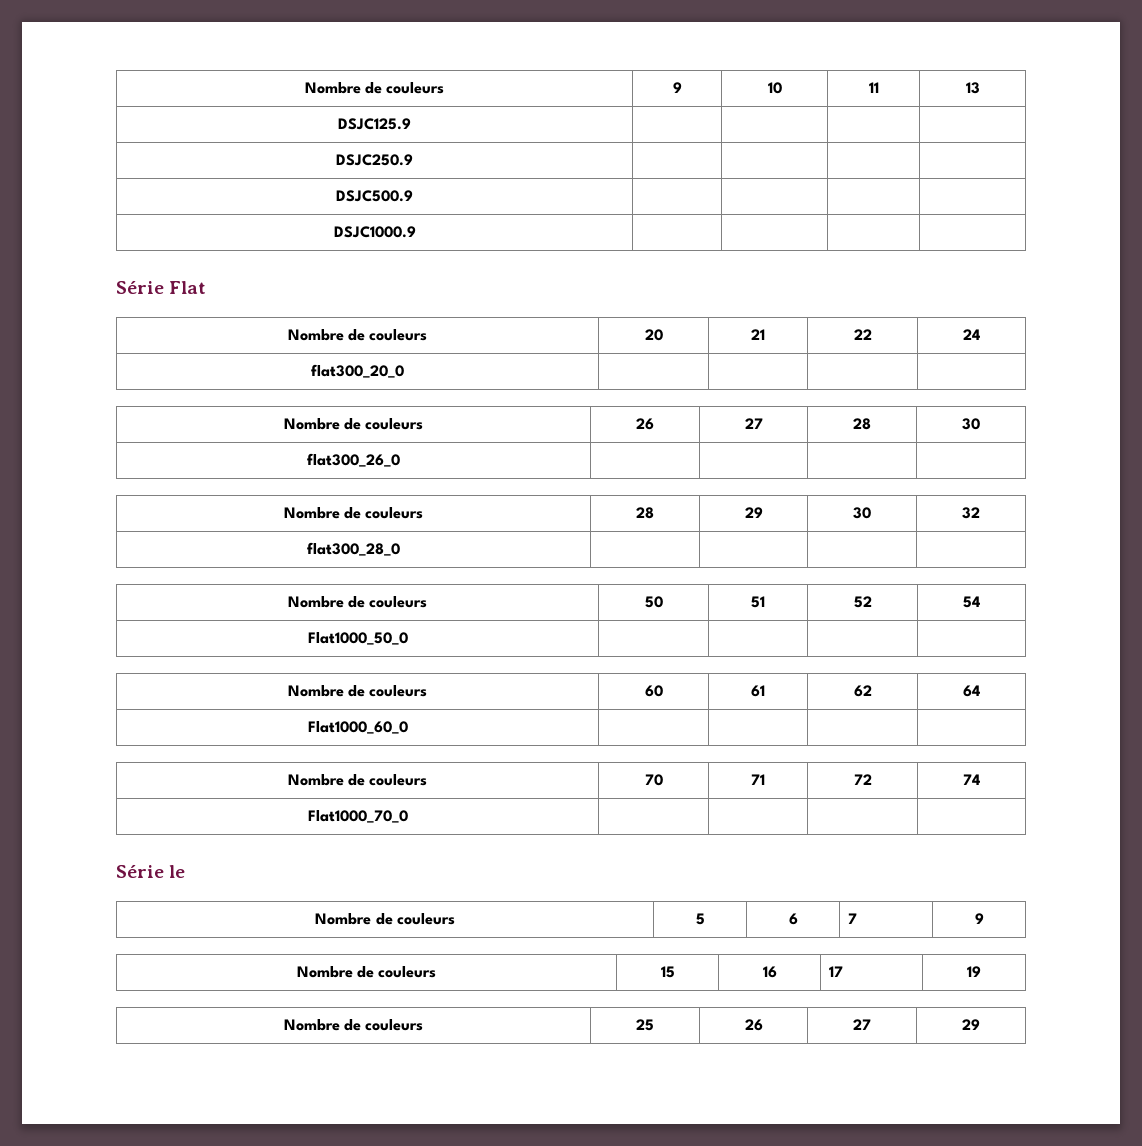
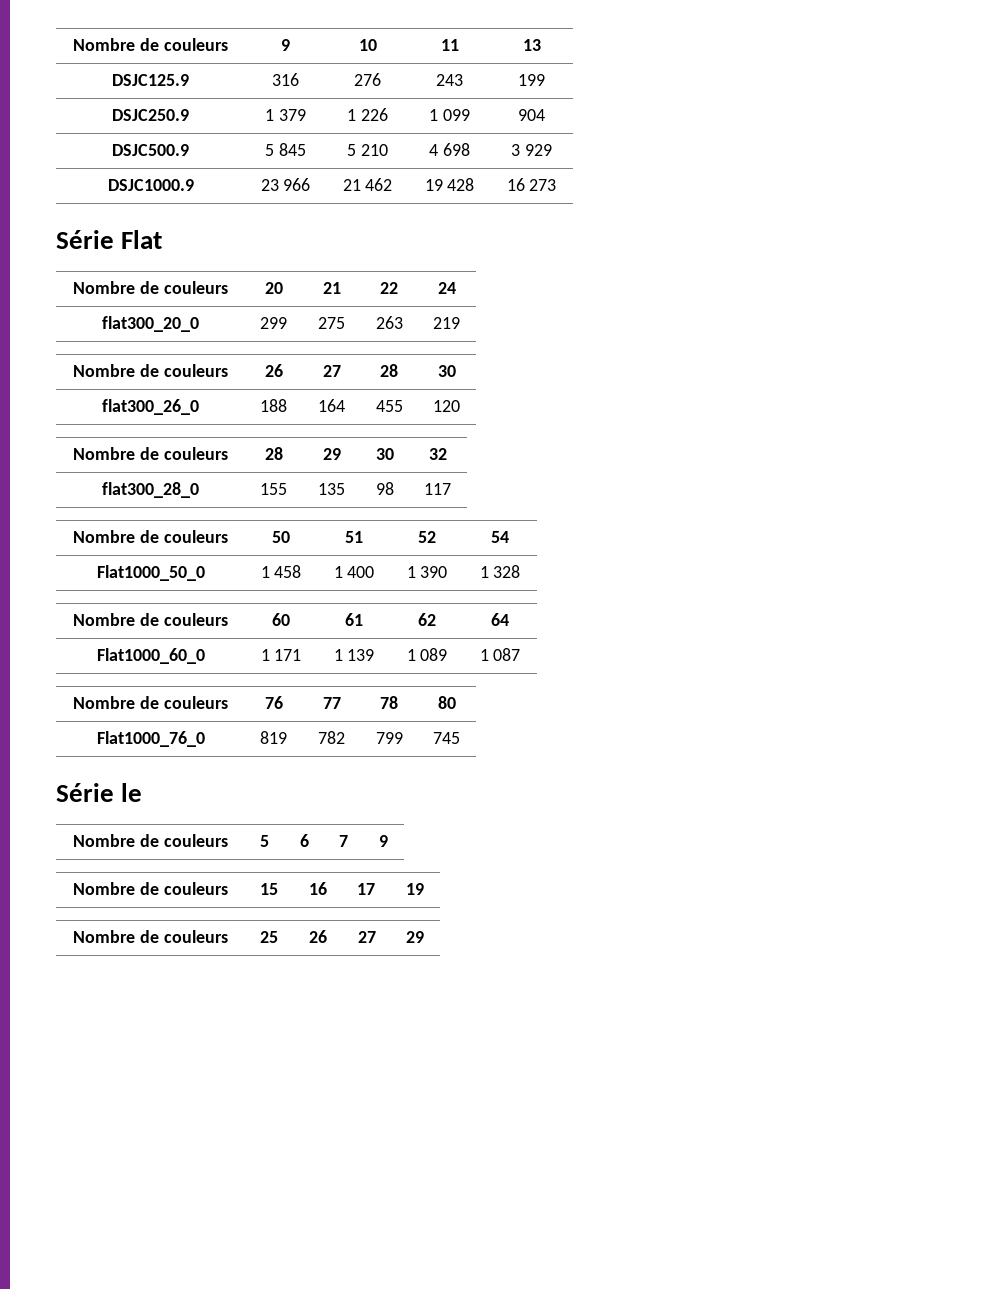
[336,154,413,166] [336,190,413,202] [333,226,416,238] | | | // DSJC250.9 | | | | // DSJC500.9 | | | | // DSJC1000.9 | | | | -> [272,73,299,86] [354,73,381,86] [436,74,463,86] [518,74,545,86] [112,109,189,121] [265,109,306,121] [347,108,388,121] [429,109,470,121] [518,109,545,121] [112,144,189,156] [265,143,306,156] [347,144,388,156] [429,143,470,156] [511,144,552,156] [107,179,194,191] [260,178,311,191] [342,178,393,191] [424,178,475,191] [506,178,557,191] 316 | 276 | 243 | 199 // DSJC250.9 | 1 379 | 1 226 | 1 099 | 904 // DSJC500.9 | 5 845 | 5 210 | 4 698 | 3 929 // DSJC1000.9 | 23 966 | 21 462 | 19 428 | 16 273
(404, 371) | | | -> [260,317,287,329] [318,317,345,329] [375,316,403,329] [433,317,460,329] 299 | 275 | 263 | 219
(400, 460) | | | -> [260,399,287,412] [318,399,345,412] [375,400,403,412] [433,400,460,412] 188 | 164 | 455 | 120
(400, 549) | | | -> [260,483,287,495] [318,483,345,495] [375,482,394,495] [424,483,451,495] 155 | 135 | 98 | 117
(408, 638) | | | -> [260,565,302,578] [333,566,375,578] [406,566,448,578] [479,565,521,578] 1 458 | 1 400 | 1 390 | 1 328
[287,774,428,786] [644,774,663,786] [751,774,765,785] [853,774,872,785] [963,774,980,785] [307,810,408,823] | | | // Nombre de couleurs | 70 | 71 | 72 | 74 // Flat1000_70_0 | | | | -> [260,649,302,661] [333,649,375,661] [406,648,448,661] [479,648,521,661] [73,696,228,709] [264,696,283,709] [322,697,341,709] [380,696,398,709] [437,696,456,709] [96,731,205,747] [260,731,287,744] [318,731,345,744] [375,732,403,744] [433,732,460,744] 1 171 | 1 139 | 1 089 | 1 087 // Nombre de couleurs | 76 | 77 | 78 | 80 // Flat1000_76_0 | 819 | 782 | 799 | 745

